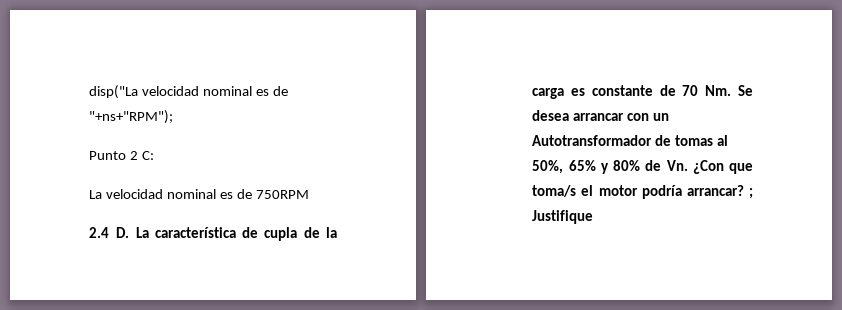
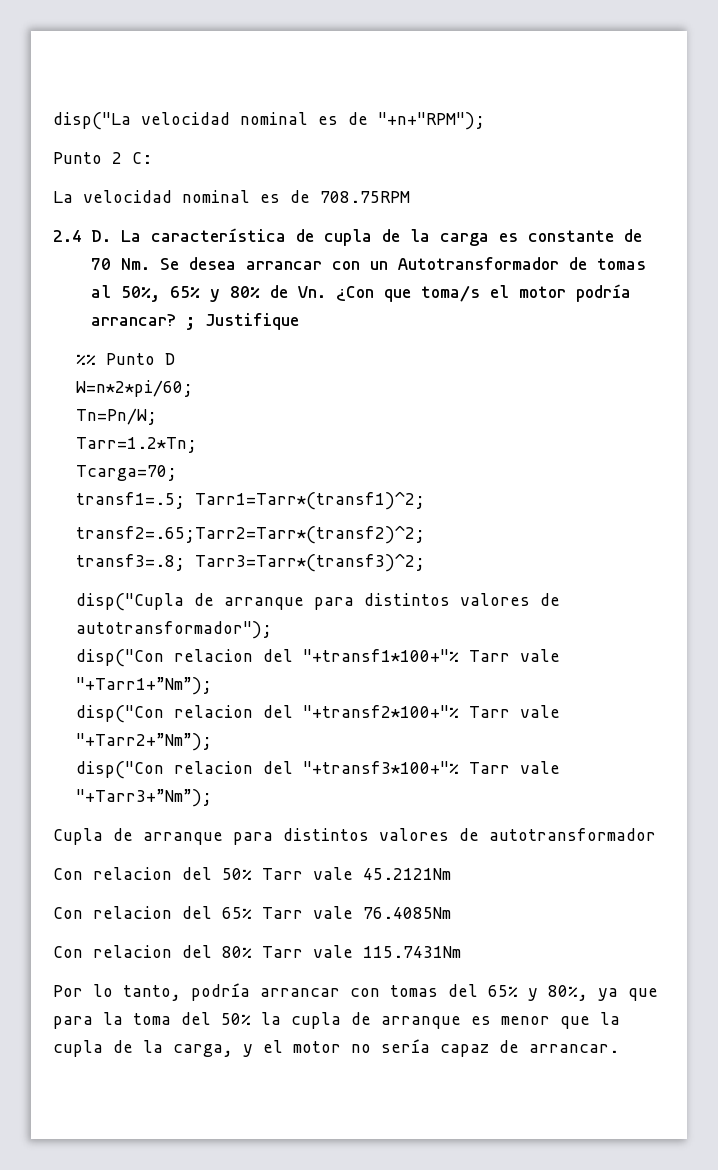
[89,110,173,124] "+ns+"RPM"); -> [378,112,485,130] "+n+"RPM");
[255,190,309,199] 750RPM -> [320,191,410,203] 708.75RPM
(594, 217) none -> [75,353,175,365] [75,380,193,397] [75,408,157,425] [75,437,197,453] [75,465,177,481] [75,491,425,510] [75,525,425,544] [75,553,425,572] [75,593,560,611] [75,621,272,639] [75,649,560,667] [75,677,212,695] [75,705,560,723] [75,733,212,751] [75,761,560,779] [75,789,212,807] [53,828,656,845] [53,867,451,880] [53,906,451,919] [53,945,461,958] [53,983,658,1001] [53,1012,620,1029] [53,1039,619,1057] // %% Punto D // W=n*2*pi/60; // Tn=Pn/W; // Tarr=1.2*Tn; // Tcarga=70; // transf1=.5; Tarr1=Tarr*(transf1)^2; // transf2=.65;Tarr2=Tarr*(transf2)^2; // transf3=.8; Tarr3=Tarr*(transf3)^2; // disp("Cupla de arranque para distintos valores de autotransformador"); // disp("Con relacion del "+transf1*100+"% Tarr vale "+Tarr1+”Nm”); // disp("Con relacion del "+transf2*100+"% Tarr vale "+Tarr2+”Nm”); // disp("Con relacion del "+transf3*100+"% Tarr vale "+Tarr3+”Nm”); // Cupla de arranque para distintos valores de autotransformador // Con relacion del 50% Tarr vale 45.2121Nm // Con relacion del 65% Tarr vale 76.4085Nm // Con relacion del 80% Tarr vale 115.7431Nm // Por lo tanto, podría arrancar con tomas del 65% y 80%, ya que para la toma del 50% la cupla de arranque es menor que la cupla de la carga, y el motor no sería capaz de arrancar.

